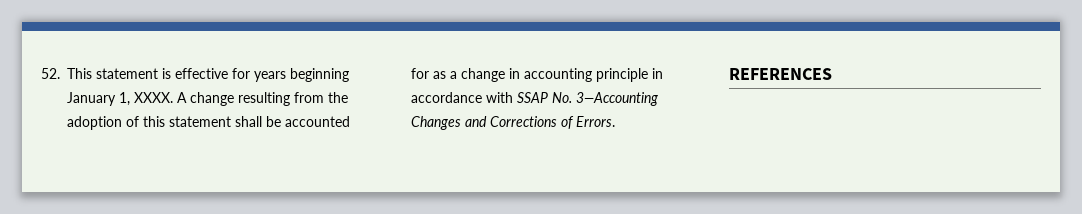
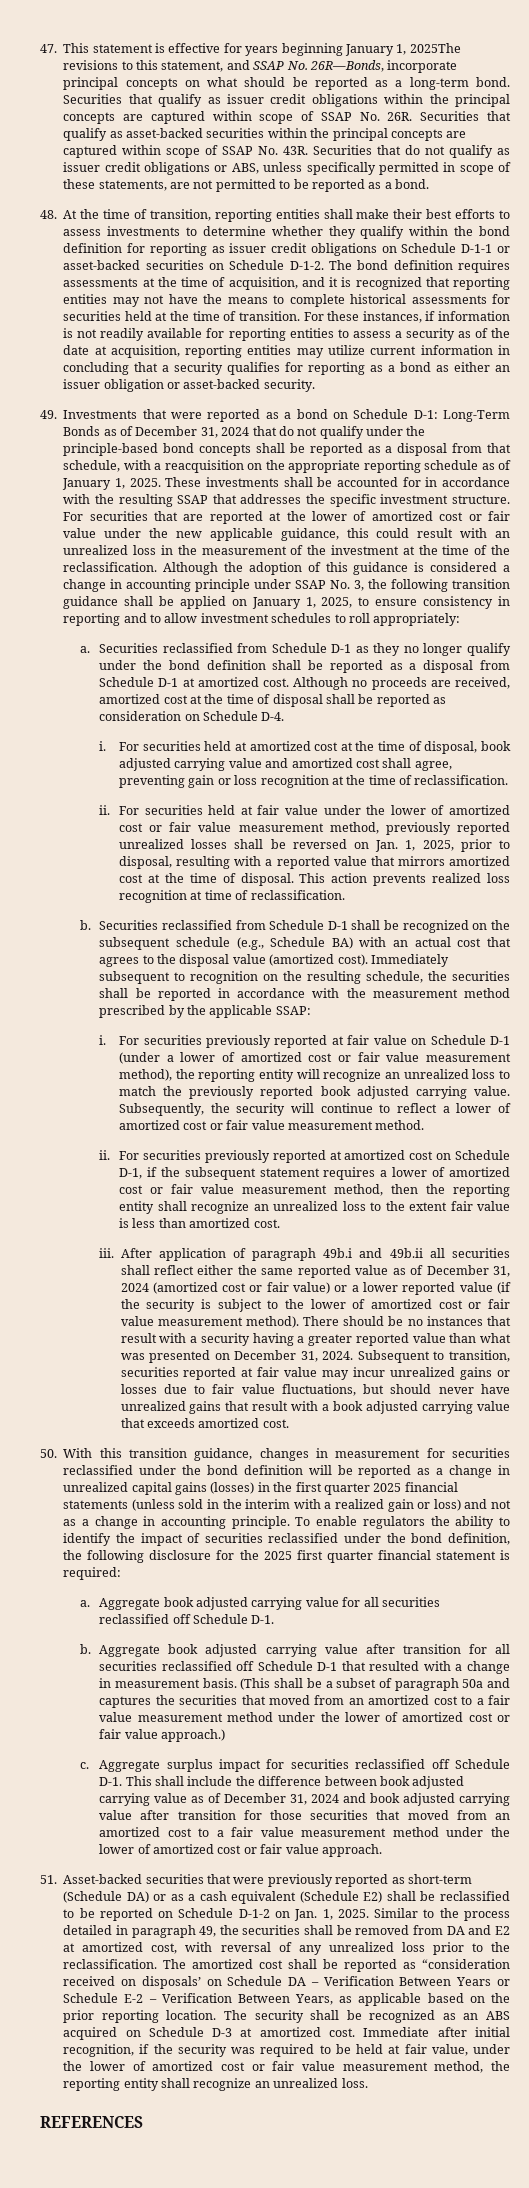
[41,68,60,79] 52. -> [40,44,57,53] 47.
[134,92,348,106] [67,116,350,130] [411,68,429,79] XXXX. A change resulting from the adoption of this statement shall be accounted for -> [409,43,461,53] [63,60,458,73] [63,77,510,90] [63,94,511,107] [63,111,511,124] [63,128,467,141] [63,145,511,158] [63,162,511,175] [63,179,429,192] [40,209,510,222] [63,226,510,239] [63,243,510,256] [63,260,510,273] [63,277,510,290] [63,294,510,307] [63,311,511,323] [63,328,511,341] [63,345,510,358] [63,362,511,375] [63,379,315,392] [40,409,510,422] [63,426,426,439] [63,443,511,456] [63,460,512,473] [62,477,511,490] [63,494,511,507] [63,511,510,524] [63,528,510,541] [63,545,510,555] [63,562,510,575] [63,579,511,592] [63,596,510,609] [63,613,461,626] [79,643,511,656] [99,660,511,673] [99,677,511,690] [99,694,447,707] [99,711,285,721] [99,741,511,754] [119,758,452,771] [119,775,509,788] [99,805,511,815] [119,822,510,835] [119,839,510,852] [119,856,510,869] [119,873,511,886] [119,890,345,903] [79,920,510,933] [99,937,511,950] [99,954,449,967] [99,971,511,984] [99,988,511,1001] [99,1005,311,1018] [99,1035,511,1048] [119,1052,511,1064] [119,1069,510,1082] [119,1086,510,1099] [119,1103,511,1116] [119,1120,425,1130] [99,1150,510,1163] [119,1167,510,1180] [119,1184,510,1197] [119,1201,510,1214] [119,1218,280,1228] [99,1248,511,1261] [120,1265,510,1278] [120,1282,512,1295] [120,1299,511,1312] [120,1316,512,1328] [120,1333,511,1346] [120,1350,511,1363] [120,1367,511,1380] [120,1384,510,1396] [120,1401,511,1414] [120,1418,289,1428] [40,1448,510,1461] [63,1465,510,1478] [63,1482,458,1495] [63,1499,512,1512] 2025The revisions to this statement, and SSAP No. 26R—Bonds, incorporate principal concepts on what should be reported as a long-term bond. Securities that qualify as issuer credit obligations within the principal concepts are captured within scope of SSAP No. 26R. Securities that qualify as asset-backed securities within the principal concepts are captured within scope of SSAP No. 43R. Securities that do not qualify as issuer credit obligations or ABS, unless specifically permitted in scope of these statements, are not permitted to be reported as a bond. // 48. At the time of transition, reporting entities shall make their best efforts to assess investments to determine whether they qualify within the bond definition for reporting as issuer credit obligations on Schedule D-1-1 or asset-backed securities on Schedule D-1-2. The bond definition requires assessments at the time of acquisition, and it is recognized that reporting entities may not have the means to complete historical assessments for securities held at the time of transition. For these instances, if information is not readily available for reporting entities to assess a security as of the date at acquisition, reporting entities may utilize current information in concluding that a security qualifies for reporting as a bond as either an issuer obligation or asset-backed security. // 49. Investments that were reported as a bond on Schedule D-1: Long-Term Bonds as of December 31, 2024 that do not qualify under the principle-based bond concepts shall be reported as a disposal from that schedule, with a reacquisition on the appropriate reporting schedule as of January 1, 2025. These investments shall be accounted for in accordance with the resulting SSAP that addresses the specific investment structure. For securities that are reported at the lower of amortized cost or fair value under the new applicable guidance, this could result with an unrealized loss in the measurement of the investment at the time of the reclassification. Although the adoption of this guidance is considered a change in accounting principle under SSAP No. 3, the following transition guidance shall be applied on January 1, 2025, to ensure consistency in reporting and to allow investment schedules to roll appropriately: // a. Securities reclassified from Schedule D-1 as they no longer qualify under the bond definition shall be reported as a disposal from Schedule D-1 at amortized cost. Although no proceeds are received, amortized cost at the time of disposal shall be reported as consideration on Schedule D-4. // i. For securities held at amortized cost at the time of disposal, book adjusted carrying value and amortized cost shall agree, preventing gain or loss recognition at the time of reclassification. // ii. For securities held at fair value under the lower of amortized cost or fair value measurement method, previously reported unrealized losses shall be reversed on Jan. 1, 2025, prior to disposal, resulting with a reported value that mirrors amortized cost at the time of disposal. This action prevents realized loss recognition at time of reclassification. // b. Securities reclassified from Schedule D-1 shall be recognized on the subsequent schedule (e.g., Schedule BA) with an actual cost that agrees to the disposal value (amortized cost). Immediately subsequent to recognition on the resulting schedule, the securities shall be reported in accordance with the measurement method prescribed by the applicable SSAP: // i. For securities previously reported at fair value on Schedule D-1 (under a lower of amortized cost or fair value measurement method), the reporting entity will recognize an unrealized loss to match the previously reported book adjusted carrying value. Subsequently, the security will continue to reflect a lower of amortized cost or fair value measurement method. // ii. For securities previously reported at amortized cost on Schedule D-1, if the subsequent statement requires a lower of amortized cost or fair value measurement method, then the reporting entity shall recognize an unrealized loss to the extent fair value is less than amortized cost. // iii. After application of paragraph 49b.i and 49b.ii all securities shall reflect either the same reported value as of December 31, 2024 (amortized cost or fair value) or a lower reported value (if the security is subject to the lower of amortized cost or fair value measurement method). There should be no instances that result with a security having a greater reported value than what was presented on December 31, 2024. Subsequent to transition, securities reported at fair value may incur unrealized gains or losses due to fair value fluctuations, but should never have unrealized gains that result with a book adjusted carrying value that exceeds amortized cost. // 50. With this transition guidance, changes in measurement for securities reclassified under the bond definition will be reported as a change in unrealized capital gains (losses) in the first quarter 2025 financial statements (unless sold in the interim with a realized gain or loss) and not
[596,68,663,82] [411,92,658,106] [411,116,615,130] principle in accordance with SSAP No. 3—Accounting Changes and Corrections of Errors. -> [231,1516,510,1529] [63,1533,511,1546] [63,1550,510,1563] [63,1567,122,1580] [79,1597,440,1610] [99,1614,275,1624] [79,1644,511,1657] [99,1661,510,1674] [99,1678,510,1691] [99,1695,511,1708] [99,1712,510,1722] [99,1729,226,1742] [79,1759,510,1772] [99,1776,465,1789] [99,1793,511,1806] [99,1810,511,1820] [99,1827,510,1837] [99,1844,382,1857] [40,1874,472,1887] [63,1891,510,1904] [63,1908,511,1921] [63,1925,510,1938] [63,1942,510,1955] [63,1959,510,1972] [63,1976,510,1989] [63,1993,511,2006] [63,2010,510,2023] [63,2027,510,2040] [63,2044,511,2057] [63,2061,511,2073] [63,2078,368,2091] principle. To enable regulators the ability to identify the impact of securities reclassified under the bond definition, the following disclosure for the 2025 first quarter financial statement is required: // a. Aggregate book adjusted carrying value for all securities reclassified off Schedule D-1. // b. Aggregate book adjusted carrying value after transition for all securities reclassified off Schedule D-1 that resulted with a change in measurement basis. (This shall be a subset of paragraph 50a and captures the securities that moved from an amortized cost to a fair value measurement method under the lower of amortized cost or fair value approach.) // c. Aggregate surplus impact for securities reclassified off Schedule D-1. This shall include the difference between book adjusted carrying value as of December 31, 2024 and book adjusted carrying value after transition for those securities that moved from an amortized cost to a fair value measurement method under the lower of amortized cost or fair value approach. // 51. Asset-backed securities that were previously reported as short-term (Schedule DA) or as a cash equivalent (Schedule E2) shall be reclassified to be reported on Schedule D-1-2 on Jan. 1, 2025. Similar to the process detailed in paragraph 49, the securities shall be removed from DA and E2 at amortized cost, with reversal of any unrealized loss prior to the reclassification. The amortized cost shall be reported as “consideration received on disposals’ on Schedule DA – Verification Between Years or Schedule E-2 – Verification Between Years, as applicable based on the prior reporting location. The security shall be recognized as an ABS acquired on Schedule D-3 at amortized cost. Immediate after initial recognition, if the security was required to be held at fair value, under the lower of amortized cost or fair value measurement method, the reporting entity shall recognize an unrealized loss.

